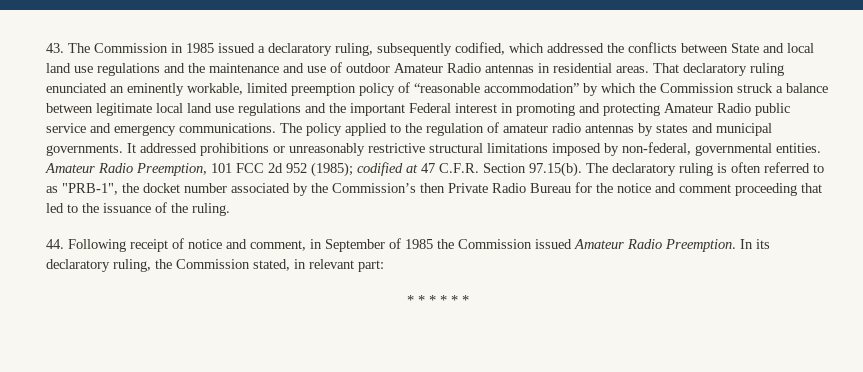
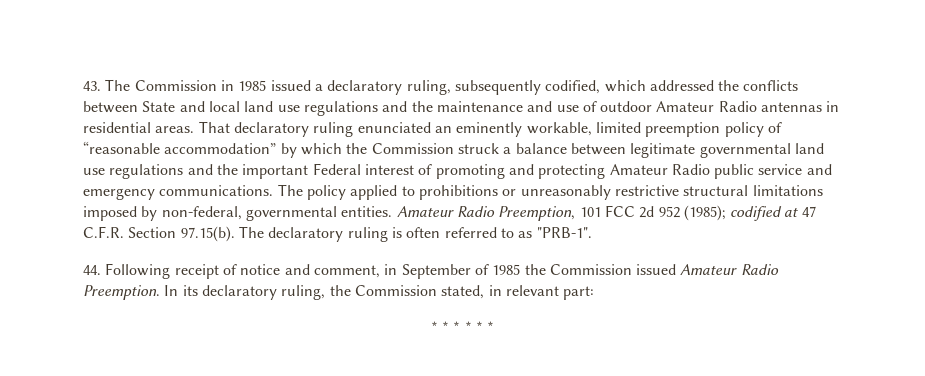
[156,103,183,113] local -> [699,143,791,158] governmental
[501,103,513,113] in -> [418,164,433,175] of
[405,122,772,136] [46,143,197,156] the regulation of amateur radio antennas by states and municipal governments. It addressed -> (415, 191) none
[62,182,822,196] [46,202,230,216] "PRB-1", the docket number associated by the Commission’s then Private Radio Bureau for the notice and comment proceeding that led to the issuance of the ruling. -> [536,227,592,238] "PRB-1".

